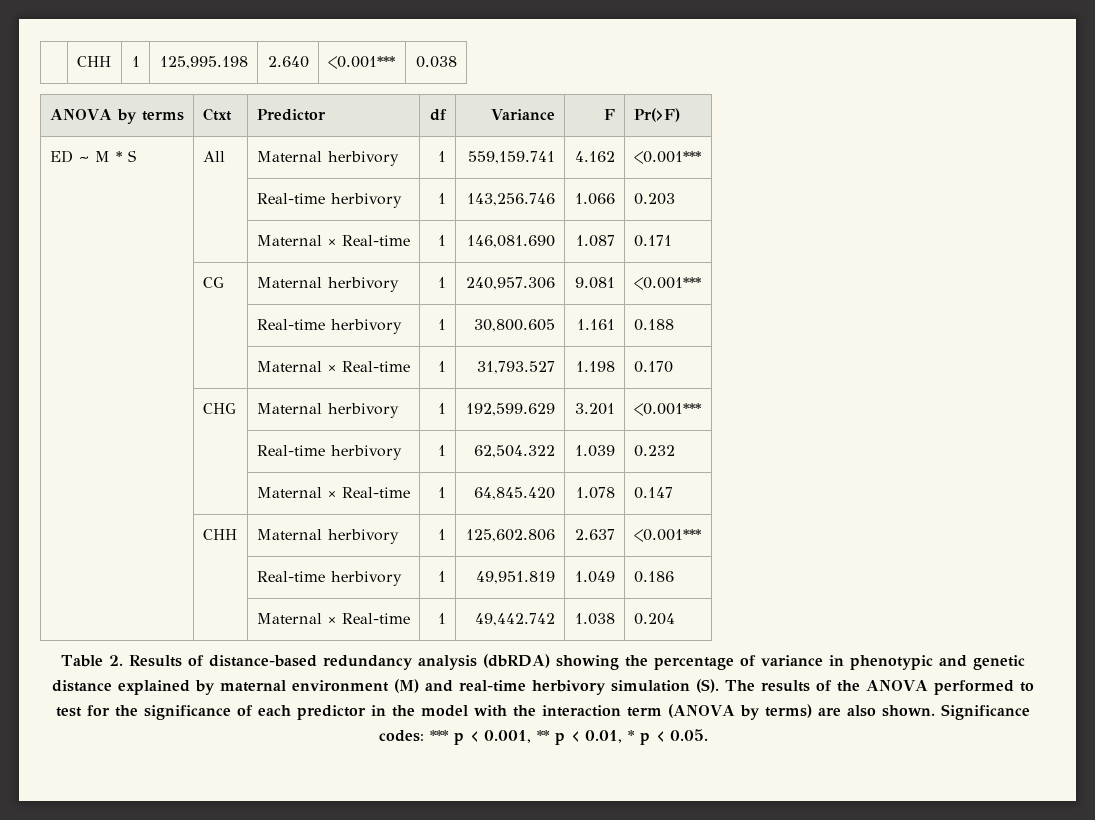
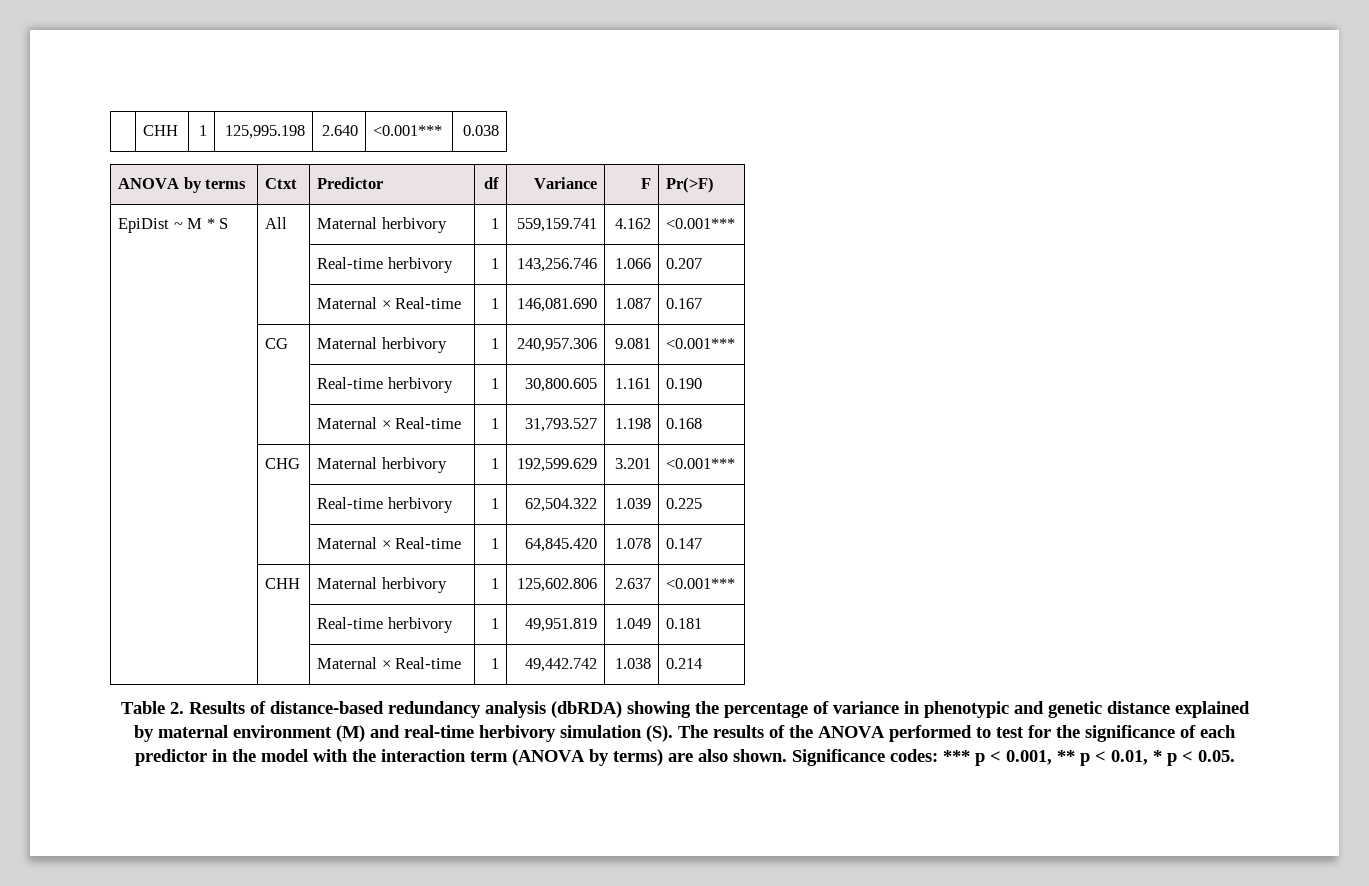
[49,150,73,163] ED -> [118,218,170,233] EpiDist
[633,193,675,205] 0.203 -> [666,258,703,269] 0.207
[633,235,672,247] 0.171 -> [666,298,703,309] 0.167
[633,319,674,331] 0.188 -> [666,378,703,389] 0.190
[633,361,673,373] 0.170 -> [666,418,703,429] 0.168
[633,445,675,457] 0.232 -> [666,498,703,509] 0.225
[633,571,674,583] 0.186 -> [666,618,703,629] 0.181
[633,613,675,625] 0.204 -> [666,658,703,669] 0.214

